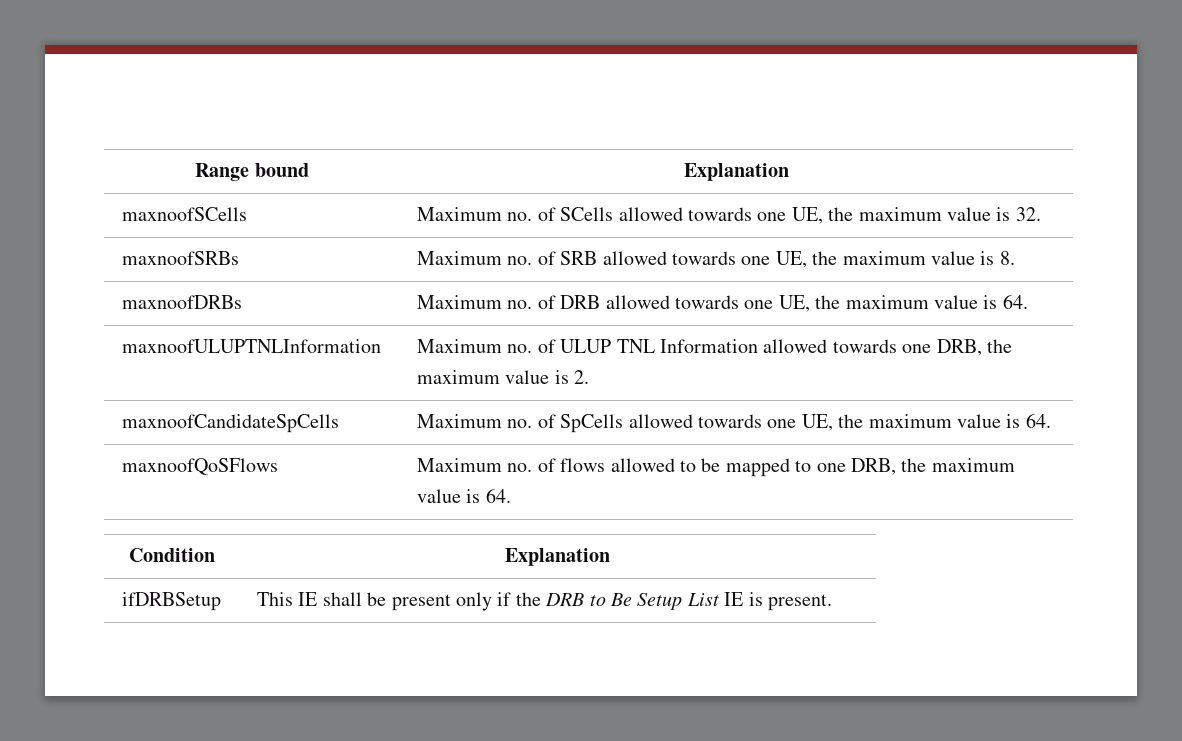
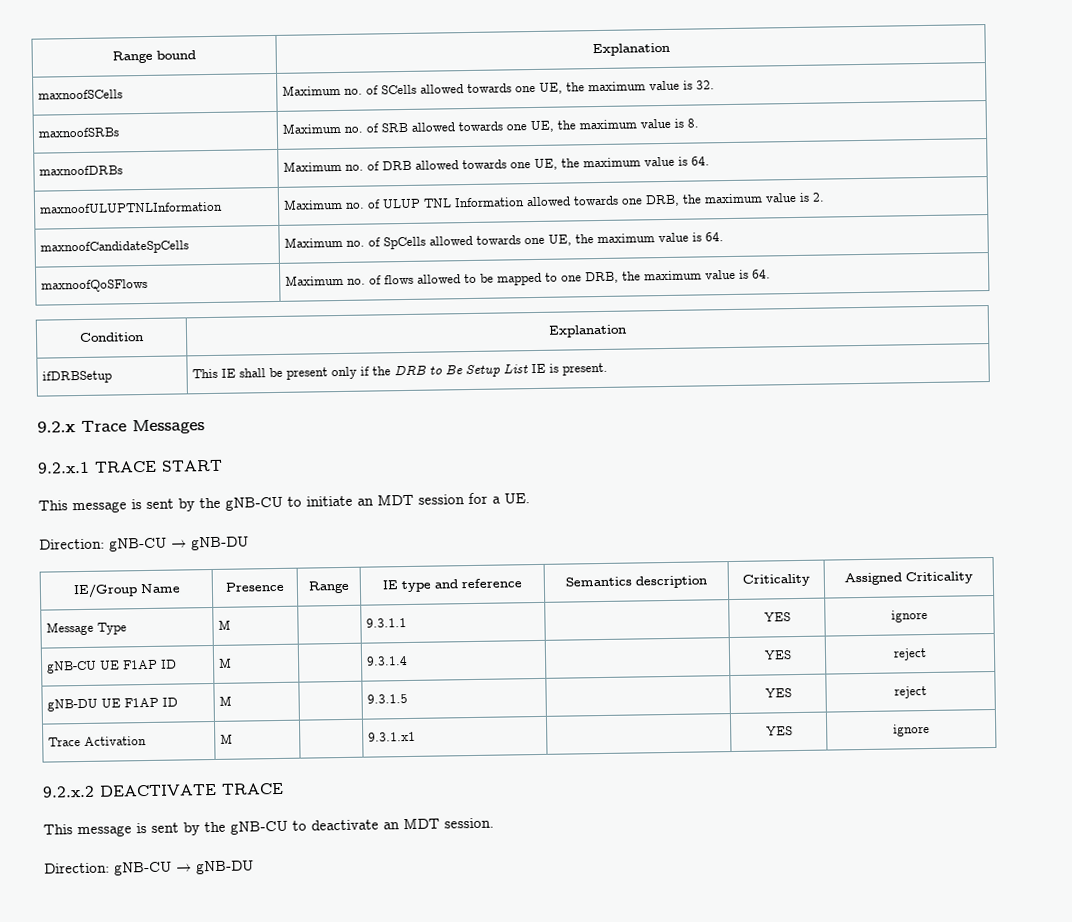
(832, 602) none -> [37,419,205,435] [37,459,223,474] [38,492,530,514] [39,536,249,552] [72,583,180,599] [224,581,284,592] [308,580,350,594] [382,578,522,593] [565,575,707,589] [742,573,810,587] [844,571,973,586] [45,621,127,636] [217,619,231,630] [365,618,407,628] [763,612,791,622] [891,610,928,623] [46,659,177,674] [217,657,232,668] [365,656,408,666] [763,650,792,660] [893,648,927,661] [46,697,178,712] [218,695,232,706] [366,694,408,704] [764,688,792,698] [894,686,927,699] [47,736,147,747] [219,733,233,744] [367,731,416,742] [765,726,793,736] [893,723,930,737] [42,782,284,798] [43,817,494,838] [44,860,254,876] // 9.2.x Trace Messages // 9.2.x.1 TRACE START // This message is sent by the gNB-CU to initiate an MDT session for a UE. // Direction: gNB-CU → gNB-DU // IE/Group Name | Presence | Range | IE type and reference | Semantics description | Criticality | Assigned Criticality // Message Type | M | | 9.3.1.1 | | YES | ignore // gNB-CU UE F1AP ID | M | | 9.3.1.4 | | YES | reject // gNB-DU UE F1AP ID | M | | 9.3.1.5 | | YES | reject // Trace Activation | M | | 9.3.1.x1 | | YES | ignore // 9.2.x.2 DEACTIVATE TRACE // This message is sent by the gNB-CU to deactivate an MDT session. // Direction: gNB-CU → gNB-DU

